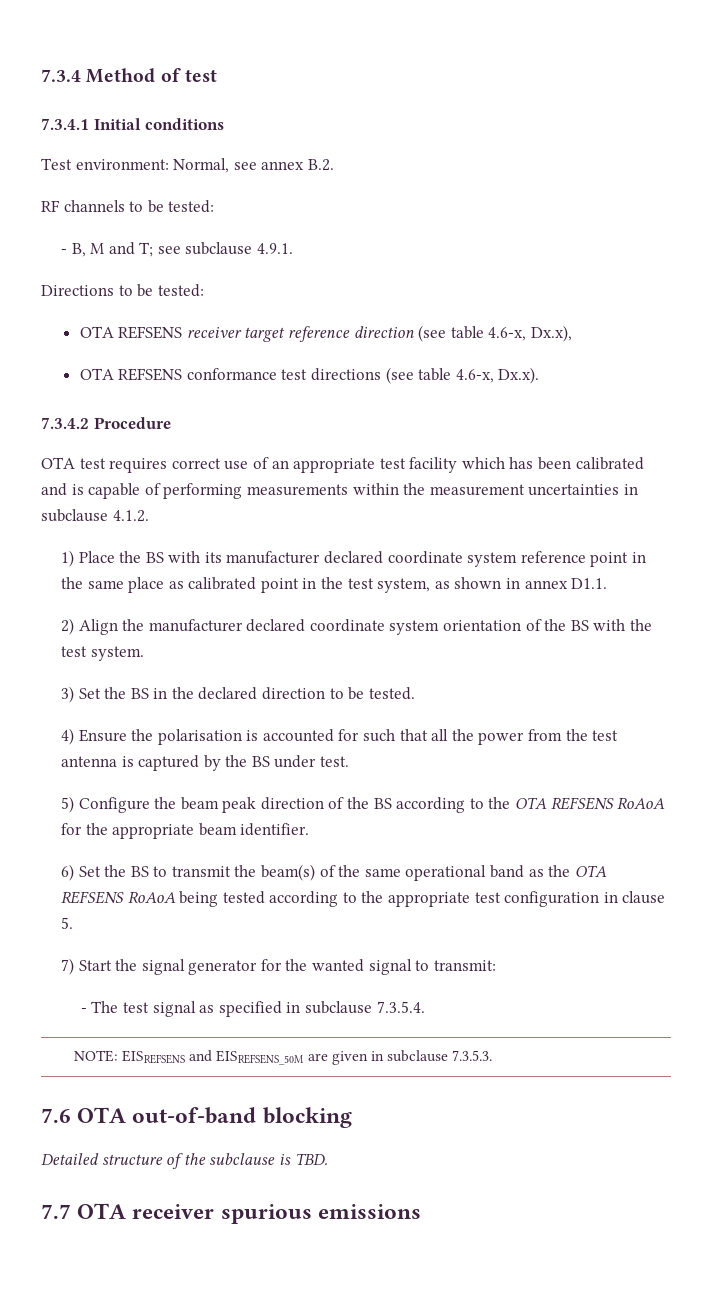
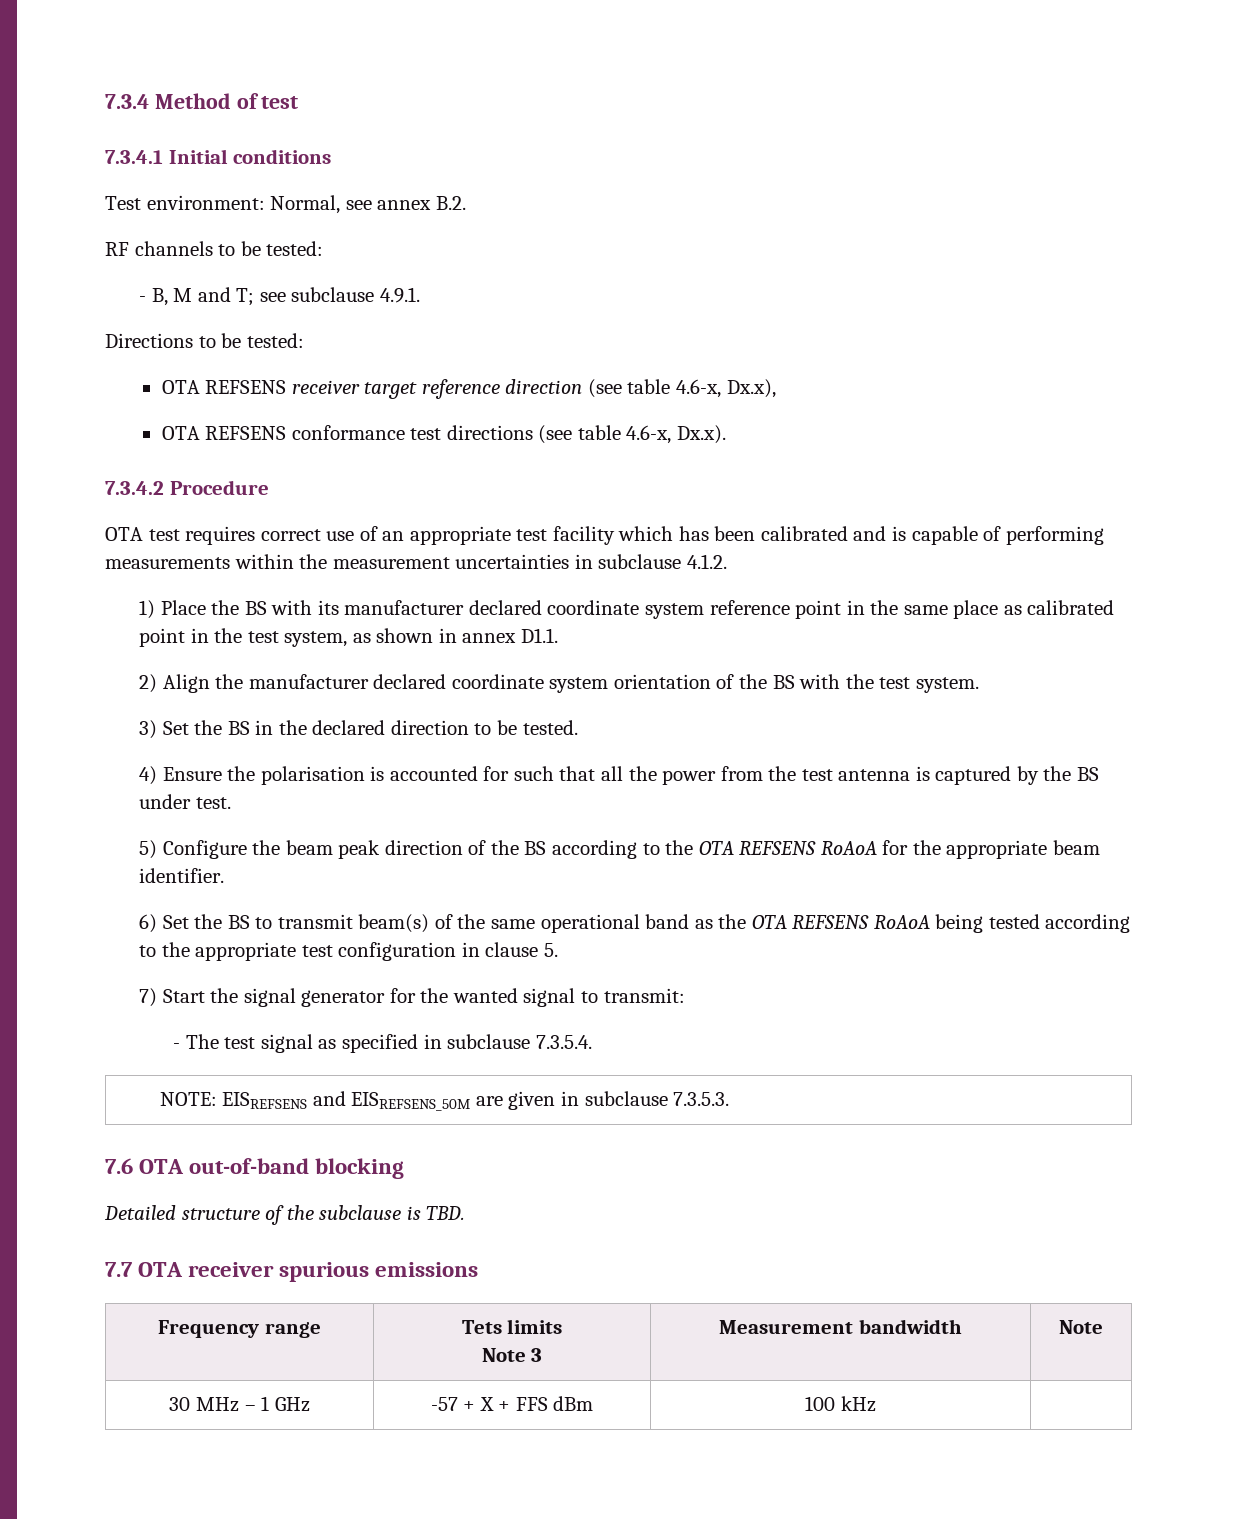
[234,865,257,877] the -> (353, 921) none
(421, 1211) none -> [158,1320,321,1338] [461,1319,563,1334] [481,1348,543,1362] [719,1319,962,1334] [1059,1320,1103,1334] [169,1396,310,1412] [430,1396,594,1411] [805,1396,876,1412] // Frequency range | Tets limits // Note 3 | Measurement bandwidth | Note // 30 MHz – 1 GHz | -57 + X + FFS dBm | 100 kHz |

